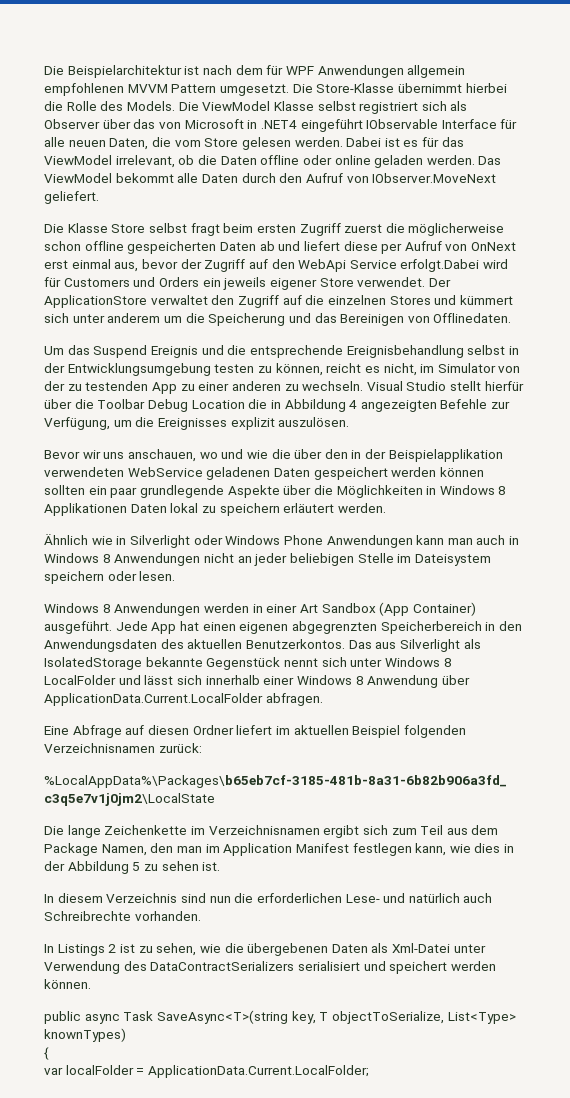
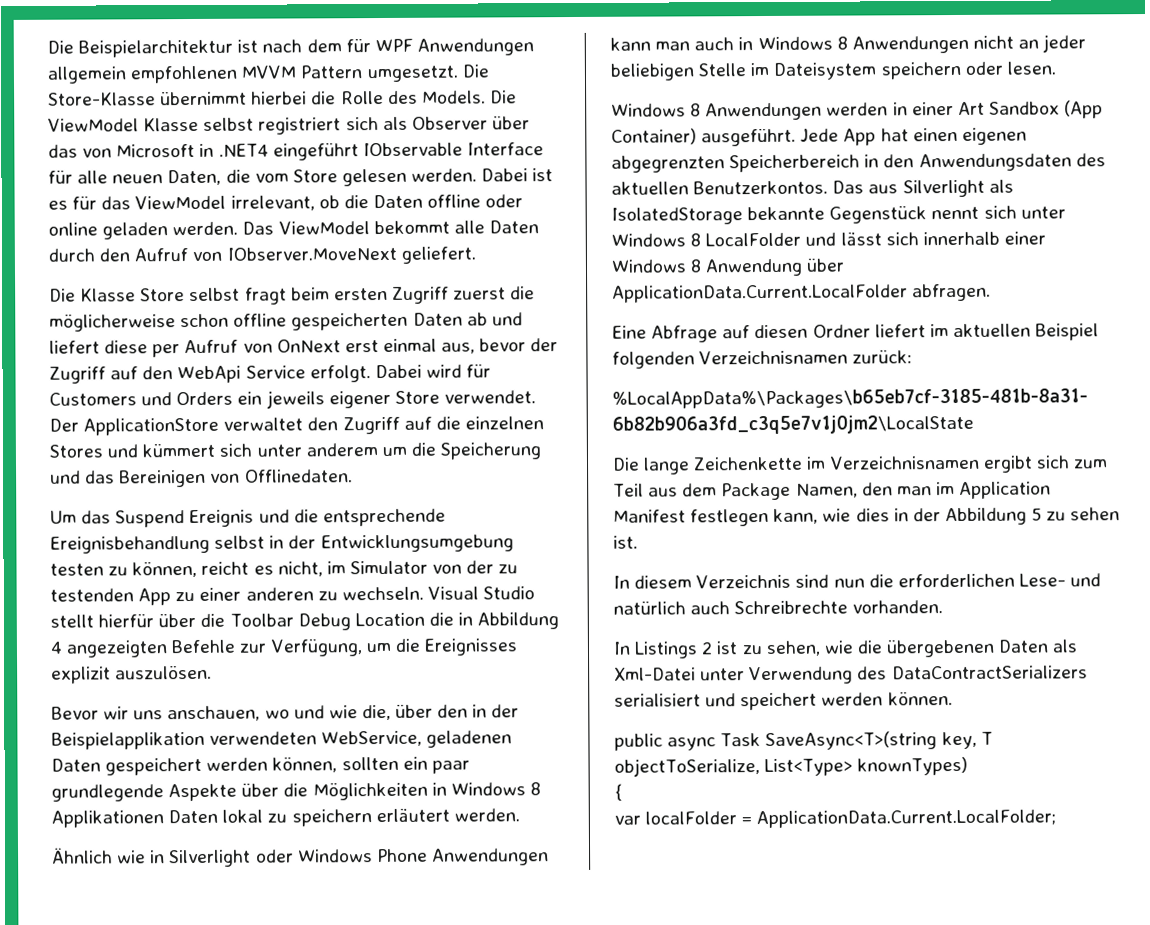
[400,259,480,272] erfolgt.Dabei -> [309,364,422,383] erfolgt. Dabei
[271,449,291,459] die -> [361,704,391,721] die,
[127,467,203,477] WebService -> [321,730,423,747] WebService,
[439,467,484,477] können -> [272,756,338,773] können,

